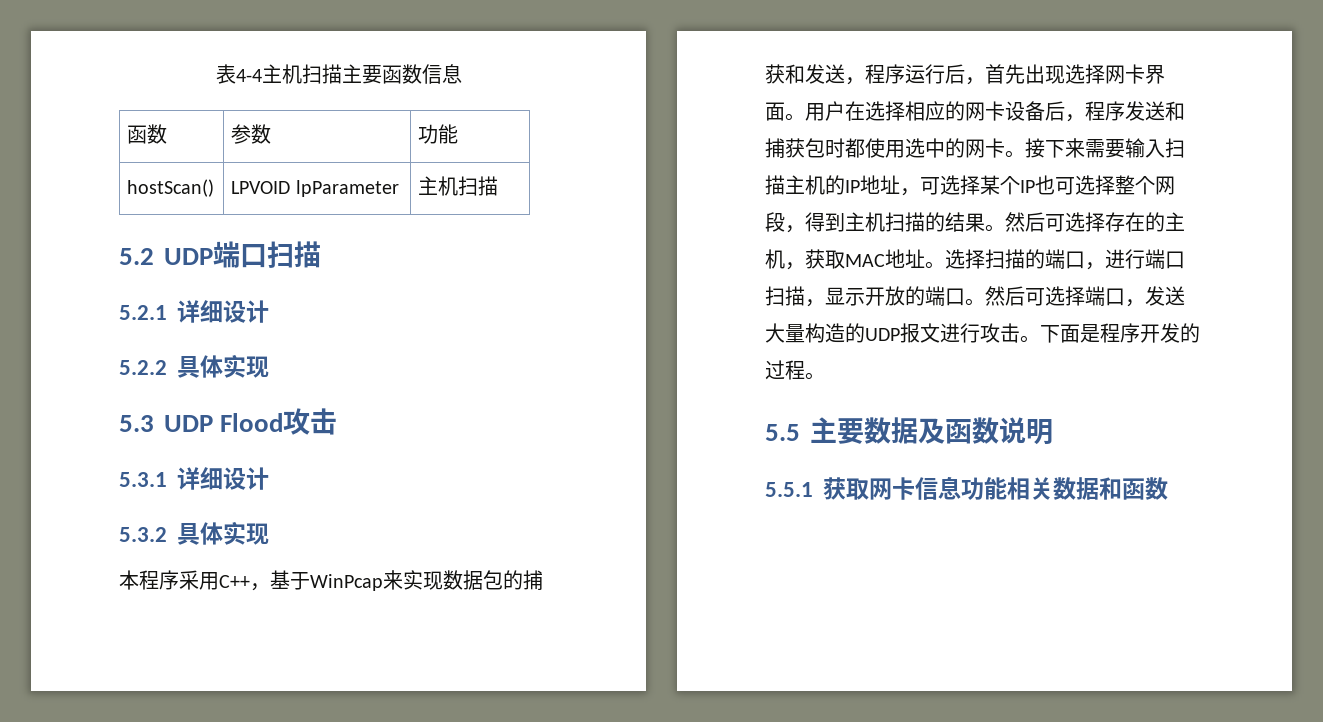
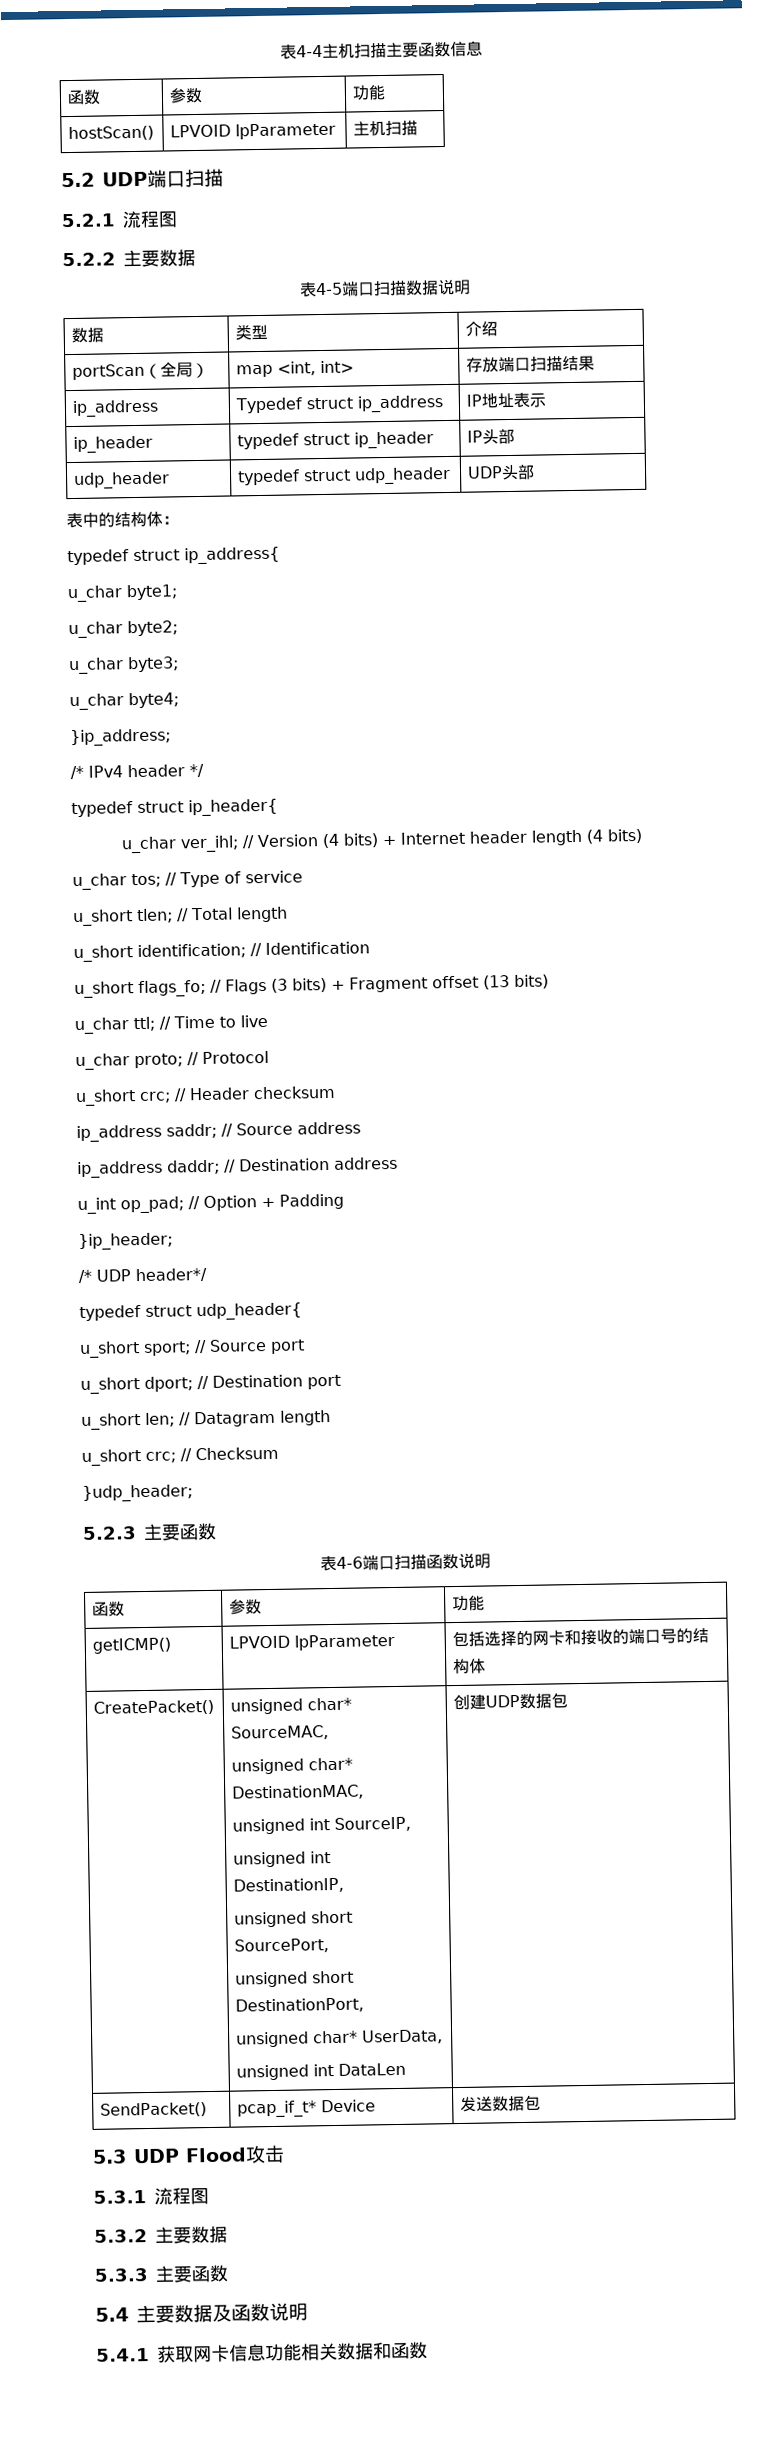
[177,300,269,323] 详细设计 -> [122,210,178,229] 流程图
[177,354,269,378] 具体实现 -> [123,249,196,267] [298,278,471,298] [71,327,105,344] [235,324,269,341] [465,321,499,337] [72,361,210,380] [236,360,355,378] [466,355,596,373] [72,399,160,417] [235,395,445,414] [466,392,547,409] [73,435,154,453] [237,431,435,450] [467,428,516,445] [73,471,171,489] [237,466,452,486] [467,464,536,481] [66,511,179,529] [67,546,280,566] [67,584,178,603] [68,620,178,639] [68,656,179,675] [69,692,179,711] [70,728,171,747] [70,763,204,780] [71,798,278,818] [120,828,643,854] [72,870,303,891] [73,906,288,927] [73,941,370,963] [74,974,549,999] [74,1014,268,1035] [75,1050,269,1071] [75,1085,336,1107] [76,1121,361,1143] [77,1156,398,1179] [77,1193,344,1215] [78,1232,173,1251] [78,1267,207,1284] [79,1302,302,1322] [79,1339,305,1359] [80,1374,341,1394] [81,1409,331,1430] [81,1446,279,1466] [82,1484,193,1502] [82,1522,217,1541] [319,1552,491,1572] [92,1601,126,1617] [229,1599,263,1615] [452,1595,486,1612] [92,1637,172,1654] [229,1633,396,1651] [452,1627,710,1648] [453,1658,487,1675] [93,1699,215,1716] [230,1697,353,1715] [231,1725,330,1741] [231,1757,354,1775] [232,1784,365,1801] [232,1816,412,1835] [233,1851,332,1868] [233,1877,345,1894] [234,1910,354,1928] [234,1938,330,1954] [235,1970,355,1988] [235,1997,365,2014] [236,2029,444,2048] [236,2062,407,2081] [453,1692,569,1711] [100,2102,208,2118] [237,2099,377,2118] [460,2094,542,2112] 主要数据 // 表4-5端口扫描数据说明 // 数据 | 类型 | 介绍 // portScan（全局） | map <int, int> | 存放端口扫描结果 // ip_address | Typedef struct ip_address | IP地址表示 // ip_header | typedef struct ip_header | IP头部 // udp_header | typedef struct udp_header | UDP头部 // 表中的结构体： // typedef struct ip_address{ // u_char byte1; // u_char byte2; // u_char byte3; // u_char byte4; // }ip_address; // /* IPv4 header */ // typedef struct ip_header{ // u_char ver_ihl; // Version (4 bits) + Internet header length (4 bits) // u_char tos; // Type of service // u_short tlen; // Total length // u_short identification; // Identification // u_short flags_fo; // Flags (3 bits) + Fragment offset (13 bits) // u_char ttl; // Time to live // u_char proto; // Protocol // u_short crc; // Header checksum // ip_address saddr; // Source address // ip_address daddr; // Destination address // u_int op_pad; // Option + Padding // }ip_header; // /* UDP header*/ // typedef struct udp_header{ // u_short sport; // Source port // u_short dport; // Destination port // u_short len; // Datagram length // u_short crc; // Checksum // }udp_header; // 5.2.3主要函数 // 表4-6端口扫描函数说明 // 函数 | 参数 | 功能 // getICMP() | LPVOID lpParameter | 包括选择的网卡和接收的端口号的结构体 // CreatePacket() | unsigned char* SourceMAC, // unsigned char* DestinationMAC, // unsigned int SourceIP, // unsigned int DestinationIP, // unsigned short SourcePort, // unsigned short DestinationPort, // unsigned char* UserData, // unsigned int DataLen | 创建UDP数据包 // SendPacket() | pcap_if_t* Device | 发送数据包
[177,467,269,490] 详细设计 -> [154,2187,209,2205] 流程图
[177,521,269,545] [119,570,543,591] [765,64,1165,85] [765,101,1185,122] [765,138,1185,159] [765,175,1175,196] [765,212,1185,233] [765,249,1185,270] [765,286,1185,307] [765,323,1200,343] [765,360,825,380] [765,424,800,441] 具体实现 // 本程序采用C++，基于WinPcap来实现数据包的捕获和发送，程序运行后，首先出现选择网卡界面。用户在选择相应的网卡设备后，程序发送和捕获包时都使用选中的网卡。接下来需要输入扫描主机的IP地址，可选择某个IP也可选择整个网段，得到主机扫描的结果。然后可选择存在的主机，获取MAC地址。选择扫描的端口，进行端口扫描，显示开放的端口。然后可选择端口，发送大量构造的UDP报文进行攻击。下面是程序开发的过程。 // 5.5 -> [155,2225,228,2244] [94,2264,229,2283] [95,2307,129,2322] 主要数据 // 5.3.3主要函数 // 5.4
[765,482,813,497] 5.5.1 -> [96,2348,150,2362] 5.4.1

